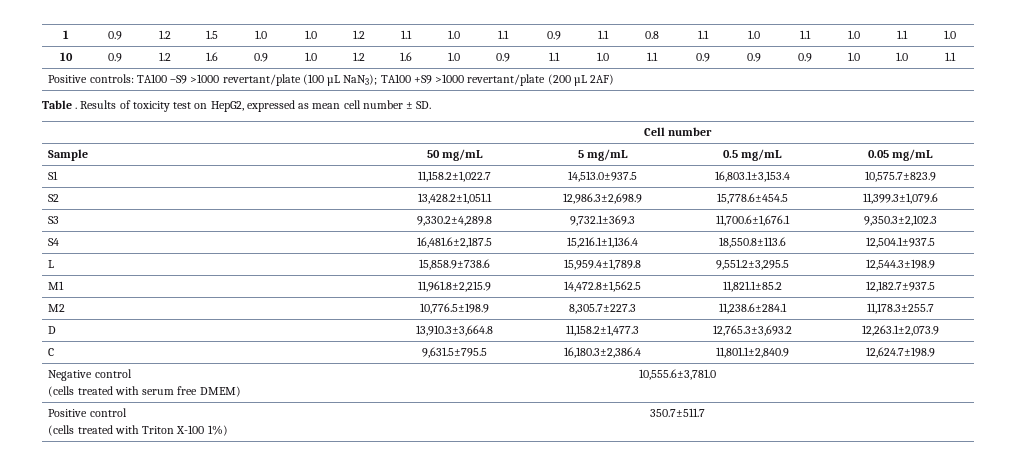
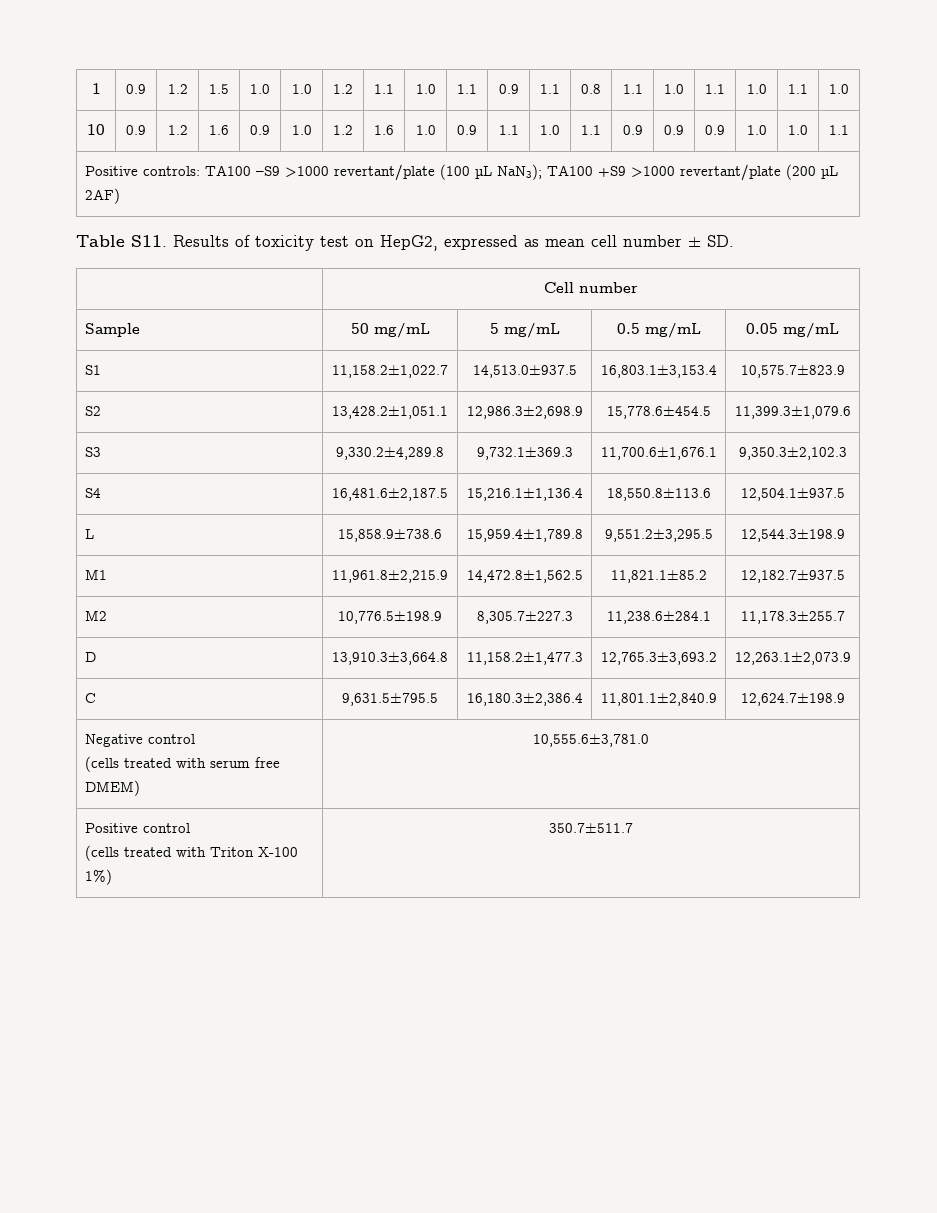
[75,107,78,109] . -> [131,235,167,247] S11.

